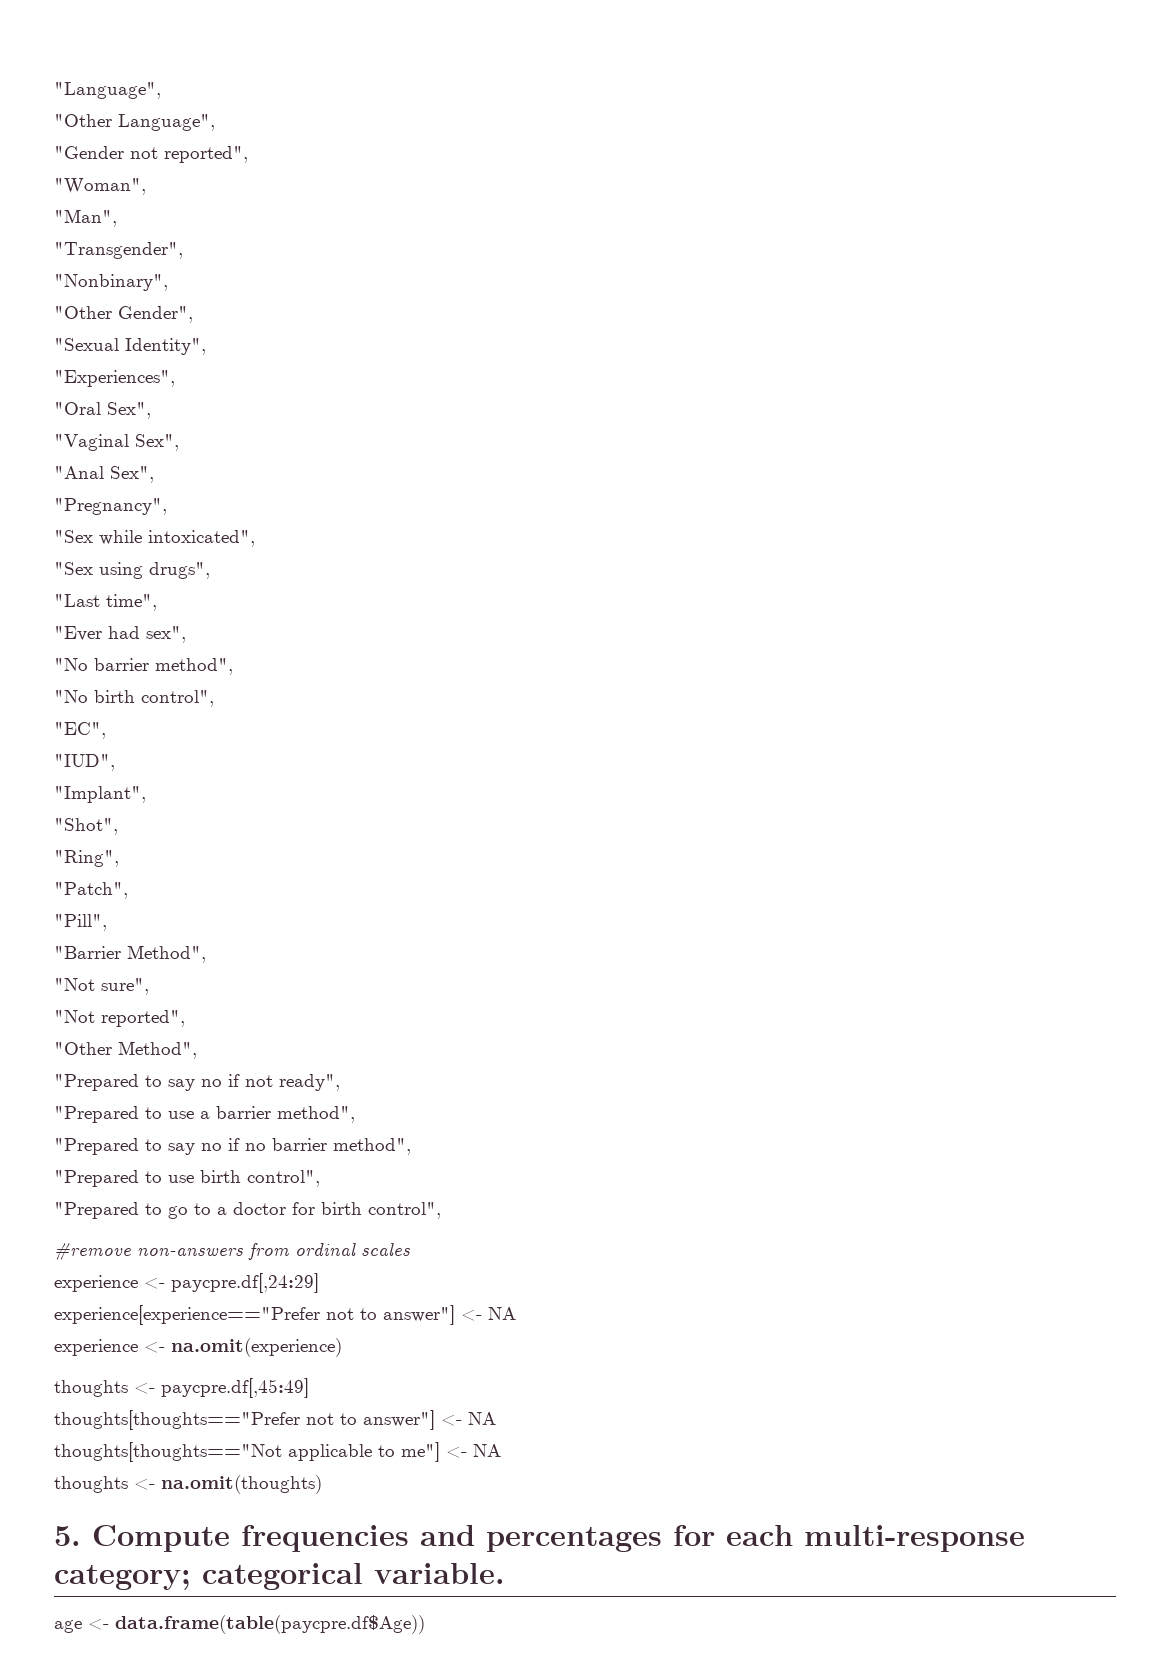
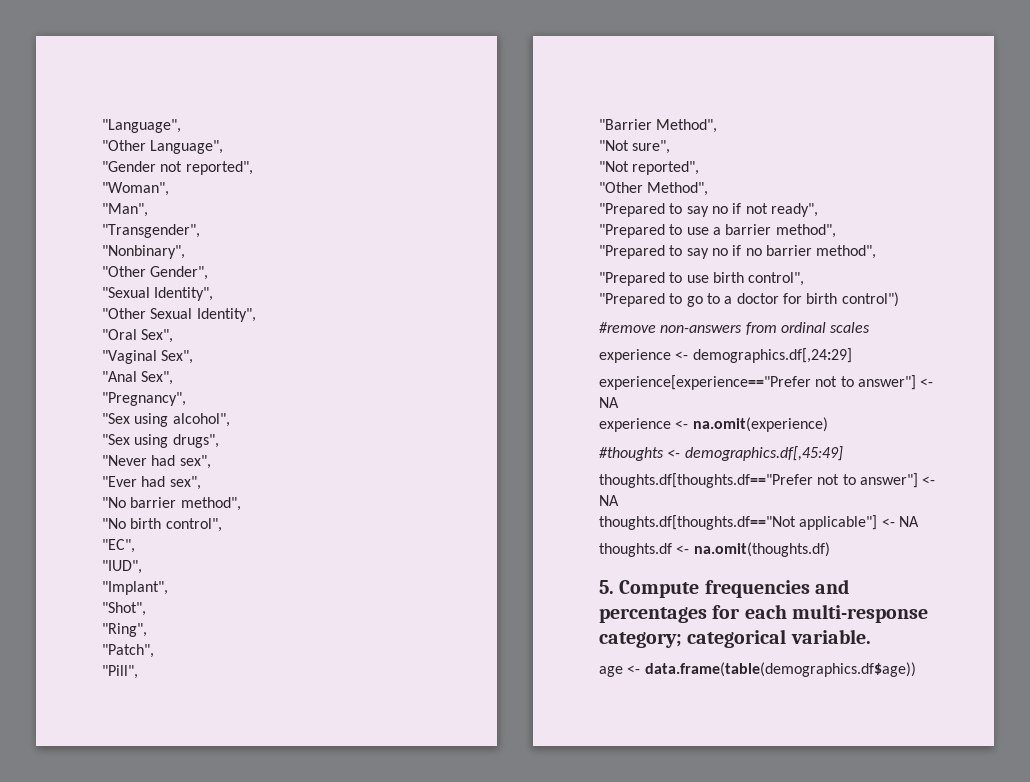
[54,370,175,387] "Experiences", -> [102,308,256,322] "Other Sexual Identity",
[99,530,255,547] while intoxicated", -> [134,413,230,427] using alcohol",
[54,594,157,611] "Last time", -> [102,455,211,469] "Never had sex",
[368,1202,441,1219] control", -> [841,292,899,307] control")
[171,1273,319,1293] paycpre.df[,24:29] -> [692,348,852,363] demographics.df[,24:29]
[54,1378,309,1398] [54,1410,496,1430] [54,1442,501,1462] [54,1475,322,1494] thoughts <- paycpre.df[,45:49] // thoughts[thoughts=="Prefer not to answer"] <- NA // thoughts[thoughts=="Not applicable to me"] <- NA // thoughts <- na.omit(thoughts) -> [599,446,843,461] [599,473,936,488] [599,495,619,506] [599,515,919,530] [599,542,830,557] #thoughts <- demographics.df[,45:49] // thoughts.df[thoughts.df=="Prefer not to answer"] <- NA // thoughts.df[thoughts.df=="Not applicable"] <- NA // thoughts.df <- na.omit(thoughts.df)
[115,1615,425,1634] data.frame(table(paycpre.df$Age)) -> [644,662,916,677] data.frame(table(demographics.df$age))

